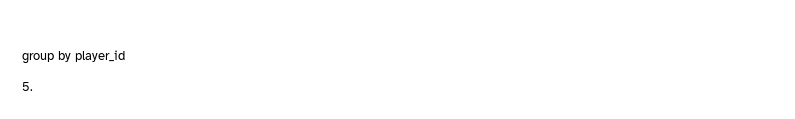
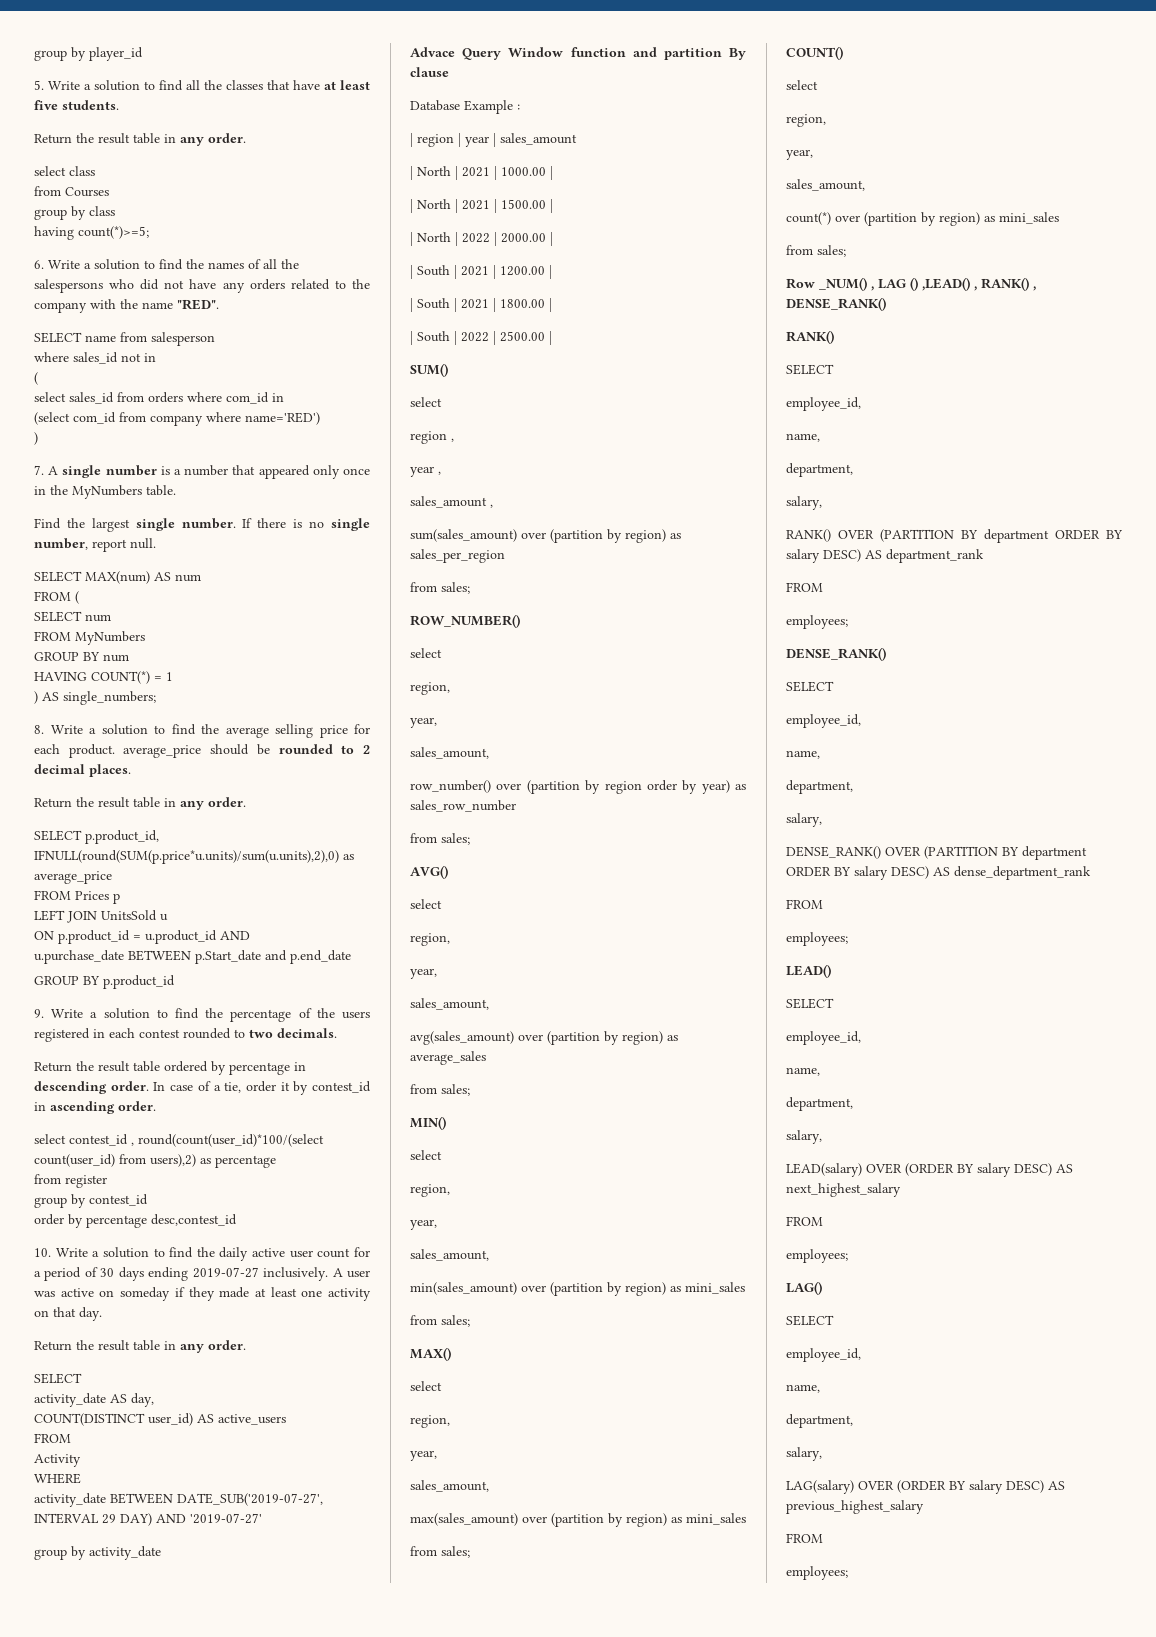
(33, 86) none -> [48,80,370,91] [34,100,119,110] [34,133,246,146] [34,166,95,176] [34,186,109,197] [34,206,115,220] [34,226,149,240] [34,259,299,270] [34,279,370,293] [34,299,219,313] [34,332,215,346] [34,352,156,364] [34,372,38,385] [34,392,284,404] [34,412,320,426] [34,432,38,445] [34,465,370,479] [34,485,176,499] [34,518,371,532] [34,538,156,552] [34,571,201,584] [34,591,79,604] [34,611,111,622] [34,631,145,645] [34,652,129,662] [34,671,173,684] [34,691,156,705] [34,724,370,738] [34,744,371,758] [34,764,131,777] [34,797,246,810] [34,830,159,844] [34,850,354,864] [34,871,112,884] [34,890,120,904] [34,910,168,923] [34,930,250,944] [34,950,351,964] [34,975,175,989] [34,1008,370,1022] [34,1028,337,1042] [34,1061,306,1075] [34,1081,371,1095] [34,1101,156,1114] [34,1134,324,1147] [34,1154,276,1168] [34,1174,107,1188] [34,1194,148,1208] [34,1214,237,1228] [34,1247,370,1261] [34,1267,371,1281] [34,1287,371,1301] [34,1307,102,1321] [34,1340,246,1353] [34,1373,82,1384] [34,1393,154,1407] [34,1413,286,1426] [34,1433,71,1443] [34,1454,81,1467] [34,1473,81,1484] [34,1493,323,1507] [34,1513,262,1526] [34,1546,161,1560] [410,47,746,60] [410,67,449,77] [410,100,520,114] [410,133,577,147] [410,166,553,180] [410,199,553,213] [410,232,553,246] [410,265,552,279] [410,298,552,312] [410,331,552,345] [410,363,448,377] [410,397,442,407] [410,431,454,444] [410,466,441,477] [410,496,493,508] [410,529,681,543] [410,549,505,563] [410,582,470,594] [410,614,520,628] [410,648,442,658] [410,682,450,695] [410,717,437,728] [410,747,489,759] [410,780,746,794] [410,800,516,812] [410,833,470,845] [410,865,448,879] [410,899,442,909] [410,933,450,946] [410,968,437,979] [410,998,489,1010] [410,1031,678,1045] [410,1051,486,1065] [410,1084,470,1096] [410,1116,446,1130] [410,1150,442,1160] [410,1184,450,1197] [410,1219,437,1230] [410,1249,489,1261] [410,1282,745,1296] [410,1315,470,1327] [410,1347,451,1361] [410,1381,442,1391] [410,1415,450,1428] [410,1450,437,1461] [410,1480,489,1492] [410,1513,746,1527] [410,1546,470,1558] [786,46,843,60] [786,80,818,90] [786,114,826,127] [786,149,813,160] [786,179,865,191] [786,212,1059,226] [786,245,846,257] [786,277,1036,291] [786,297,886,311] [786,330,834,344] [786,364,834,375] [786,397,861,411] [786,433,820,442] [786,463,853,477] [786,496,822,510] [786,529,1123,543] [786,549,984,563] [786,582,823,592] [786,615,848,629] [786,647,886,661] [786,681,834,692] [786,714,861,728] [786,750,820,759] [786,780,853,794] [786,813,822,827] [786,846,1087,860] [786,866,1091,880] [786,899,823,909] [786,932,848,946] [786,964,831,978] [786,998,834,1009] [786,1031,861,1045] [786,1067,820,1076] [786,1097,853,1111] [786,1130,822,1144] [786,1163,1073,1177] [786,1183,901,1197] [786,1216,823,1226] [786,1249,848,1263] [786,1281,822,1295] [786,1315,834,1326] [786,1348,861,1362] [786,1384,820,1393] [786,1414,853,1428] [786,1447,822,1461] [786,1480,1065,1494] [786,1500,924,1514] [786,1533,823,1543] [786,1566,848,1580] Write a solution to find all the classes that have at least five students. // Return the result table in any order. // select class // from Courses // group by class // having count(*)>=5; // 6. Write a solution to find the names of all the salespersons who did not have any orders related to the company with the name "RED". // SELECT name from salesperson // where sales_id not in // ( // select sales_id from orders where com_id in // (select com_id from company where name='RED') // ) // 7. A single number is a number that appeared only once in the MyNumbers table. // Find the largest single number. If there is no single number, report null. // SELECT MAX(num) AS num // FROM ( // SELECT num // FROM MyNumbers // GROUP BY num // HAVING COUNT(*) = 1 // ) AS single_numbers; // 8. Write a solution to find the average selling price for each product. average_price should be rounded to 2 decimal places. // Return the result table in any order. // SELECT p.product_id, IFNULL(round(SUM(p.price*u.units)/sum(u.units),2),0) as average_price // FROM Prices p // LEFT JOIN UnitsSold u // ON p.product_id = u.product_id AND // u.purchase_date BETWEEN p.Start_date and p.end_date // GROUP BY p.product_id // 9. Write a solution to find the percentage of the users registered in each contest rounded to two decimals. // Return the result table ordered by percentage in descending order. In case of a tie, order it by contest_id in ascending order. // select contest_id , round(count(user_id)*100/(select count(user_id) from users),2) as percentage // from register // group by contest_id // order by percentage desc,contest_id // 10. Write a solution to find the daily active user count for a period of 30 days ending 2019-07-27 inclusively. A user was active on someday if they made at least one activity on that day. // Return the result table in any order. // SELECT // activity_date AS day, // COUNT(DISTINCT user_id) AS active_users // FROM // Activity // WHERE // activity_date BETWEEN DATE_SUB('2019-07-27', INTERVAL 29 DAY) AND '2019-07-27' // group by activity_date // Advace Query Window function and partition By clause // Database Example : // | region | year | sales_amount // | North | 2021 | 1000.00 | // | North | 2021 | 1500.00 | // | North | 2022 | 2000.00 | // | South | 2021 | 1200.00 | // | South | 2021 | 1800.00 | // | South | 2022 | 2500.00 | // SUM() // select // region , // year , // sales_amount , // sum(sales_amount) over (partition by region) as sales_per_region // from sales; // ROW_NUMBER() // select // region, // year, // sales_amount, // row_number() over (partition by region order by year) as sales_row_number // from sales; // AVG() // select // region, // year, // sales_amount, // avg(sales_amount) over (partition by region) as average_sales // from sales; // MIN() // select // region, // year, // sales_amount, // min(sales_amount) over (partition by region) as mini_sales // from sales; // MAX() // select // region, // year, // sales_amount, // max(sales_amount) over (partition by region) as mini_sales // from sales; // COUNT() // select // region, // year, // sales_amount, // count(*) over (partition by region) as mini_sales // from sales; // Row _NUM() , LAG () ,LEAD() , RANK() , DENSE_RANK() // RANK() // SELECT // employee_id, // name, // department, // salary, // RANK() OVER (PARTITION BY department ORDER BY salary DESC) AS department_rank // FROM // employees; // DENSE_RANK() // SELECT // employee_id, // name, // department, // salary, // DENSE_RANK() OVER (PARTITION BY department ORDER BY salary DESC) AS dense_department_rank // FROM // employees; // LEAD() // SELECT // employee_id, // name, // department, // salary, // LEAD(salary) OVER (ORDER BY salary DESC) AS next_highest_salary // FROM // employees; // LAG() // SELECT // employee_id, // name, // department, // salary, // LAG(salary) OVER (ORDER BY salary DESC) AS previous_highest_salary // FROM // employees;

